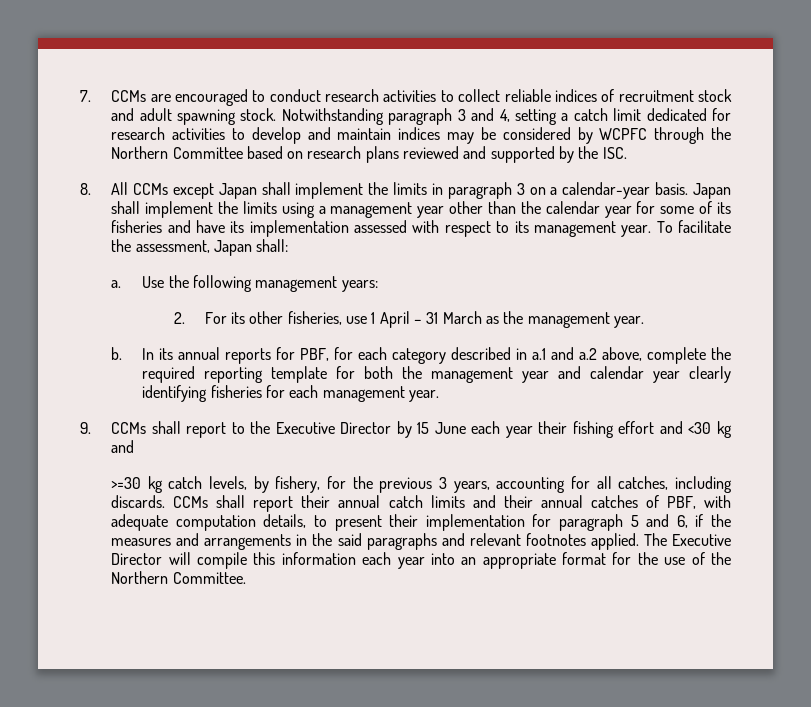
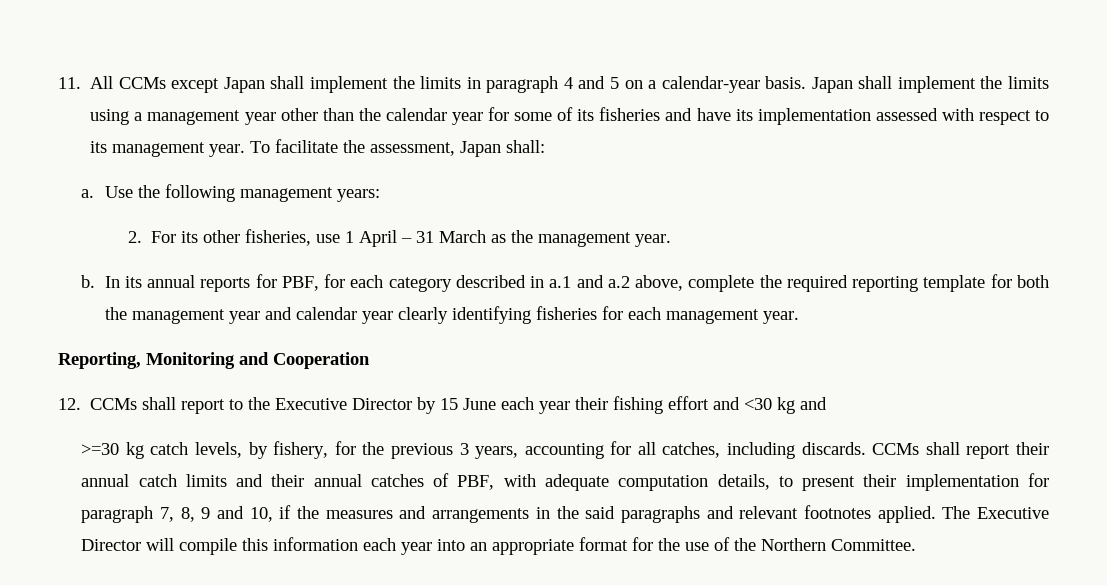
[80,89,733,106] [111,108,731,125] [111,127,731,144] [111,146,627,163] [80,183,91,195] 7. CCMs are encouraged to conduct research activities to collect reliable indices of recruitment stock and adult spawning stock. Notwithstanding paragraph 3 and 4, setting a catch limit dedicated for research activities to develop and maintain indices may be considered by WCPFC through the Northern Committee based on research plans reviewed and supported by the ISC. // 8. -> [58,77,81,89] 11.
[516,183,525,195] 3 -> [563,76,619,89] 4 and 5
[80,422,91,434] 9. -> [58,352,370,369] [58,398,81,410] Reporting, Monitoring and Cooperation // 12.
[630,514,688,528] 5 and 6, -> [159,506,273,522] 7, 8, 9 and 10,

